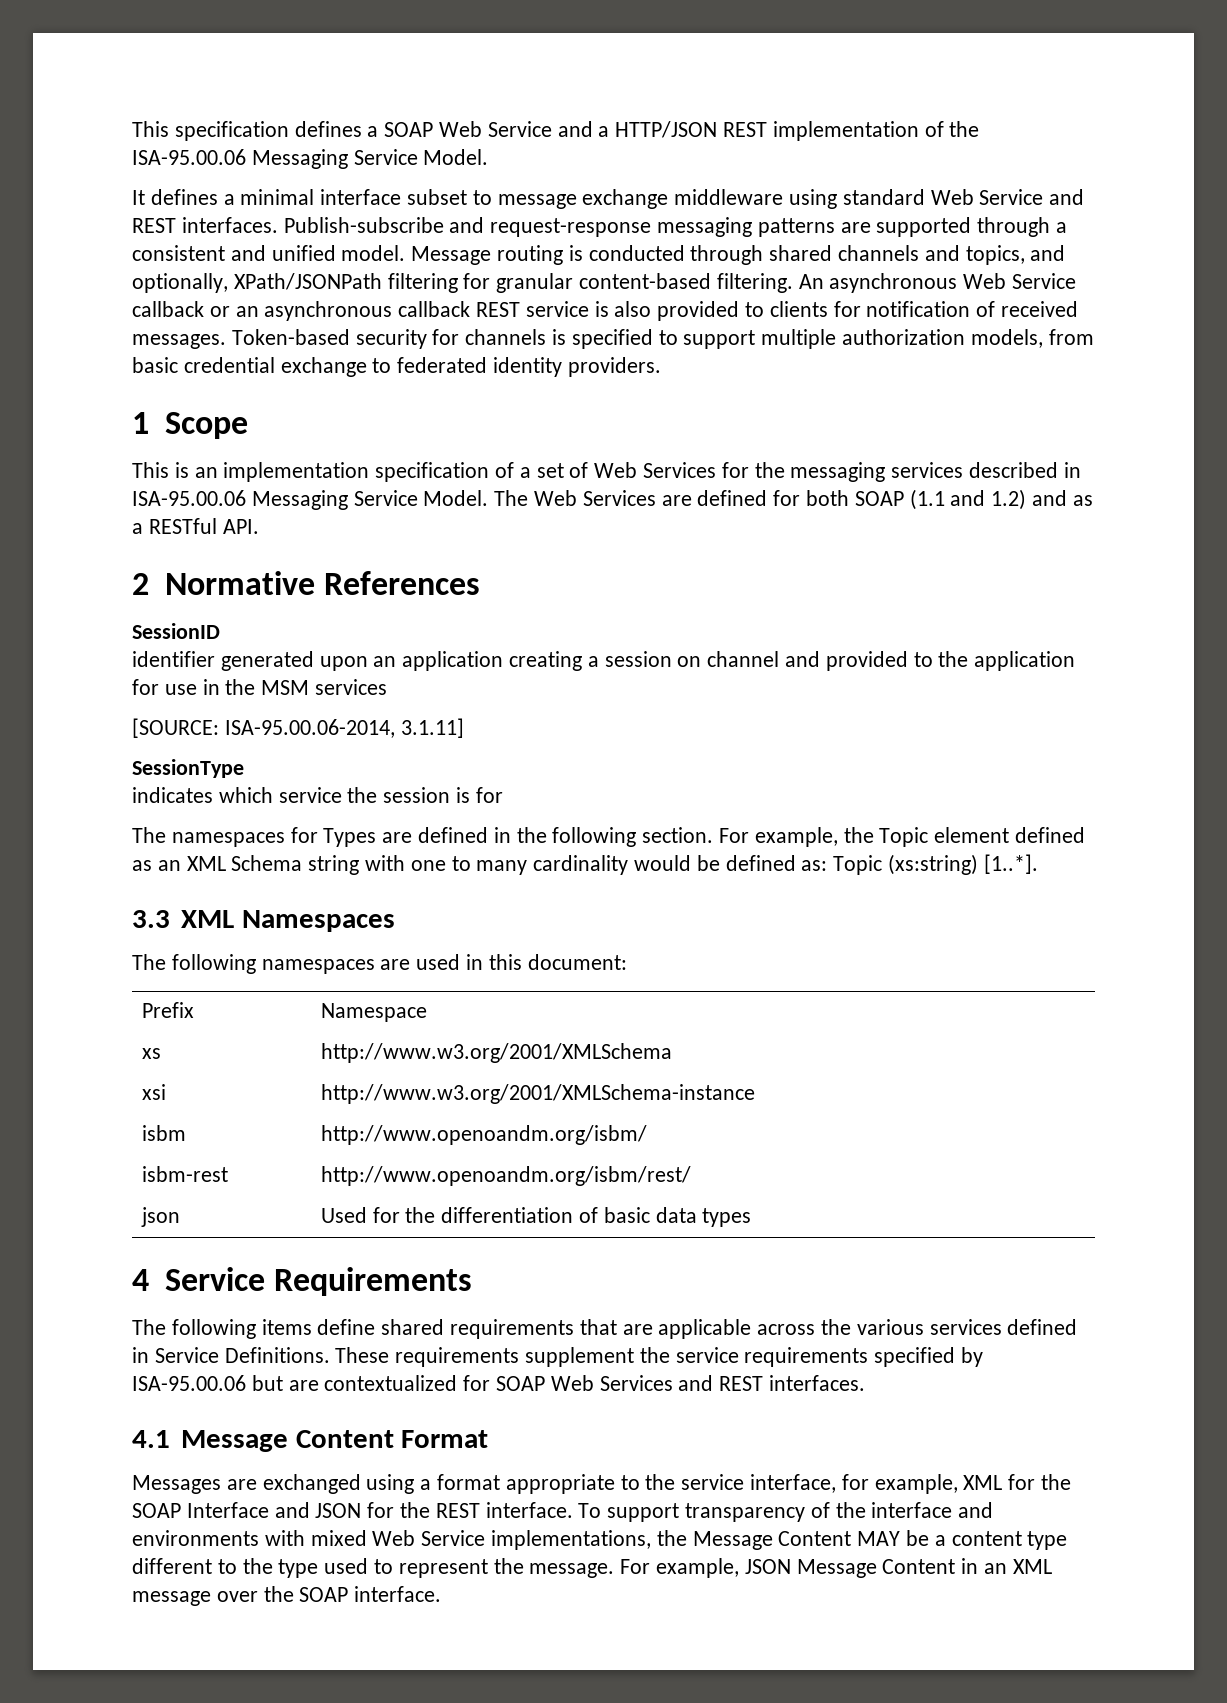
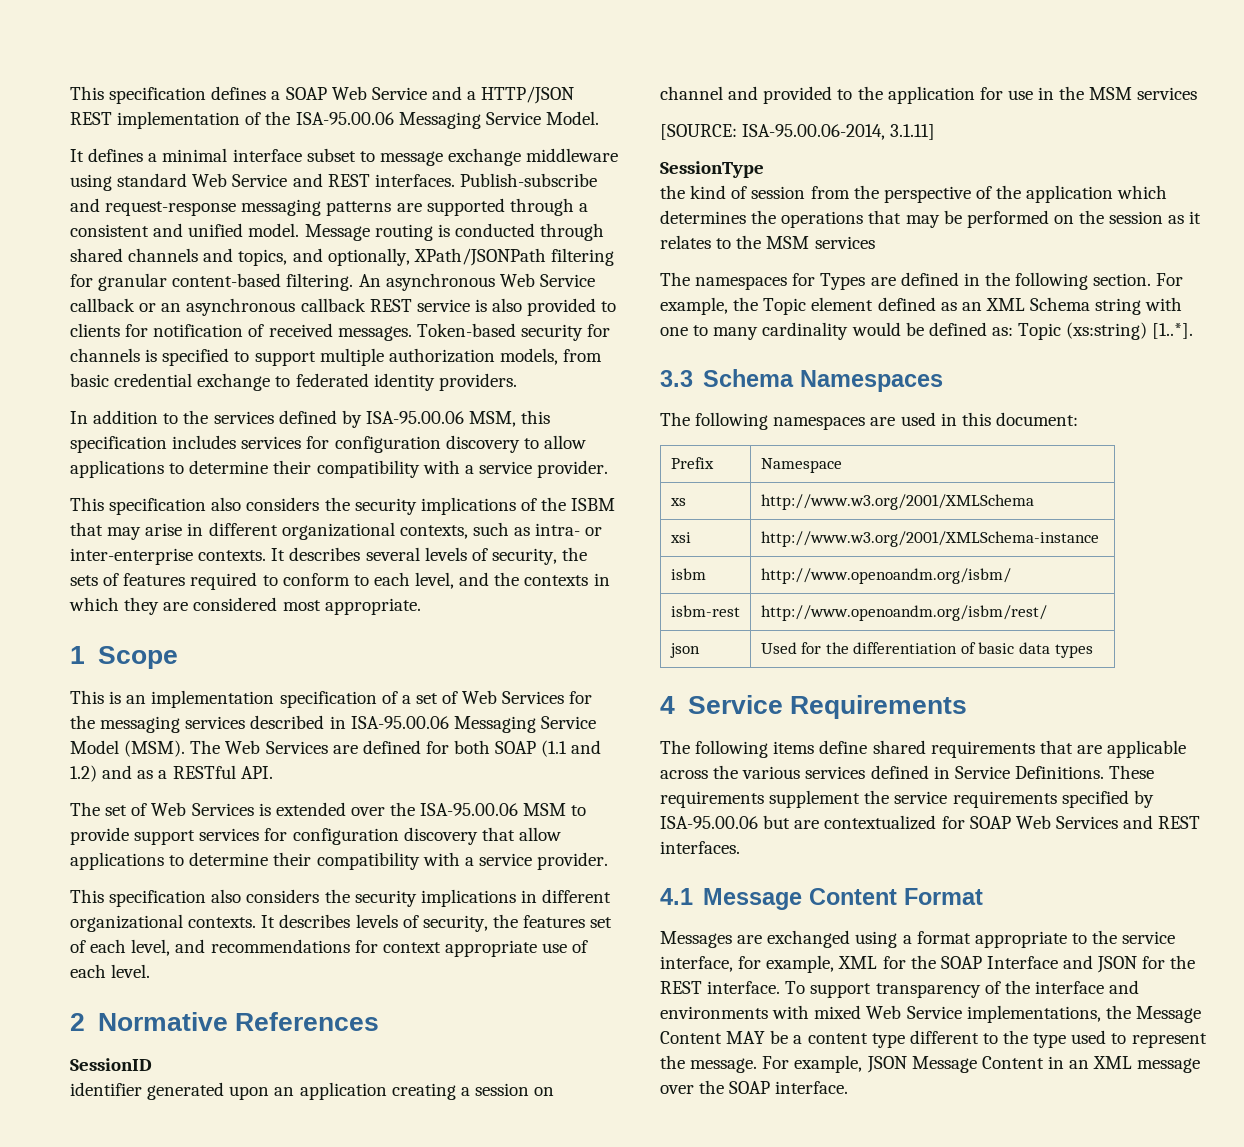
(661, 367) none -> [70,410,551,428] [70,435,586,453] [70,460,609,478] [70,497,616,515] [70,522,603,540] [70,547,588,565] [70,572,610,590] [69,597,421,615] // In addition to the services defined by ISA-95.00.06 MSM, this specification includes services for configuration discovery to allow applications to determine their compatibility with a service provider. // This specification also considers the security implications of the ISBM that may arise in different organizational contexts, such as intra- or inter-enterprise contexts. It describes several levels of security, the sets of features required to conform to each level, and the contexts in which they are considered most appropriate.
[423,490,489,506] Model. -> [70,740,186,757] Model (MSM).
(259, 526) none -> [70,802,587,816] [70,827,561,845] [70,852,609,870] [70,889,612,907] [70,914,613,932] [70,939,589,957] [70,964,151,978] // The set of Web Services is extended over the ISA-95.00.06 MSM to provide support services for configuration discovery that allow applications to determine their compatibility with a service provider. // This specification also considers the security implications in different organizational contexts. It describes levels of security, the features set of each level, and recommendations for context appropriate use of each level.
[132,787,503,803] indicates which service the session is for -> [660,185,1168,203] [660,210,1202,228] [660,235,875,249] the kind of session from the perspective of the application which determines the operations that may be performed on the session as it relates to the MSM services
[180,910,234,928] XML -> [702,369,794,387] Schema

